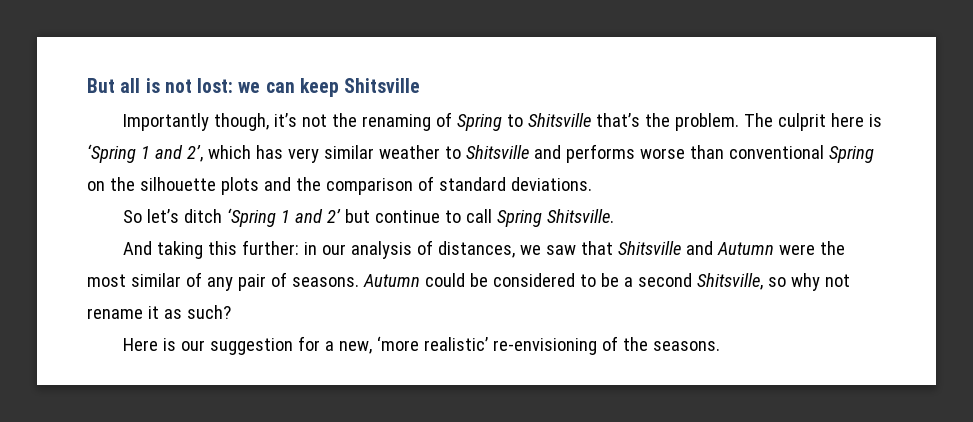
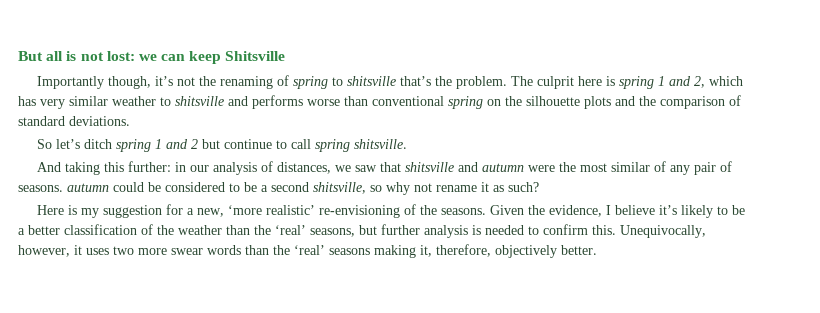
[457,113,592,131] Spring to Shitsville -> [292,76,396,89] spring to shitsville
[87,144,203,163] ‘Spring 1 and 2’, -> [618,76,705,89] spring 1 and 2,
[465,145,529,159] Shitsville -> [175,96,224,106] shitsville
[828,146,874,163] Spring -> [448,96,483,109] spring
[227,208,342,227] ‘Spring 1 and 2’ -> [115,139,198,152] spring 1 and 2
[497,209,615,227] Spring Shitsville. -> [314,139,407,152] spring shitsville.
[618,241,775,255] Shitsville and Autumn -> [404,162,524,172] shitsville and autumn
[362,274,420,287] Autumn -> [67,183,109,192] autumn
[696,273,763,290] Shitsville, -> [313,182,366,194] shitsville,
[181,340,206,351] our -> [80,208,99,218] my
(721, 346) none -> [489,205,745,218] [18,224,706,238] [18,244,597,258] Given the evidence, I believe it’s likely to be a better classification of the weather than the ‘real’ seasons, but further analysis is needed to confirm this. Unequivocally, however, it uses two more swear words than the ‘real’ seasons making it, therefore, objectively better.

